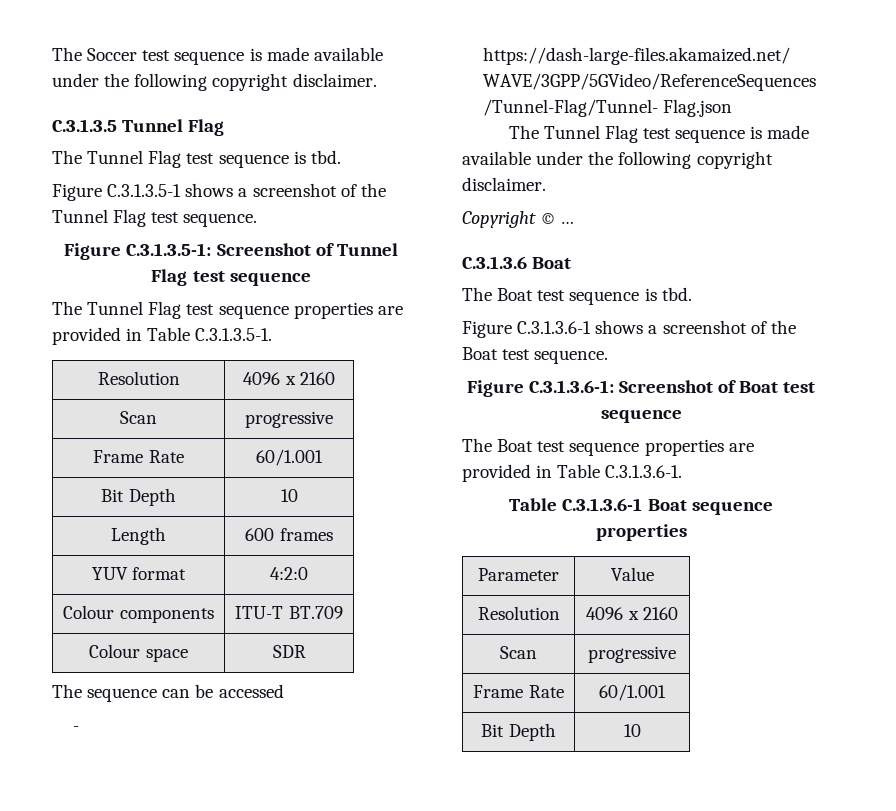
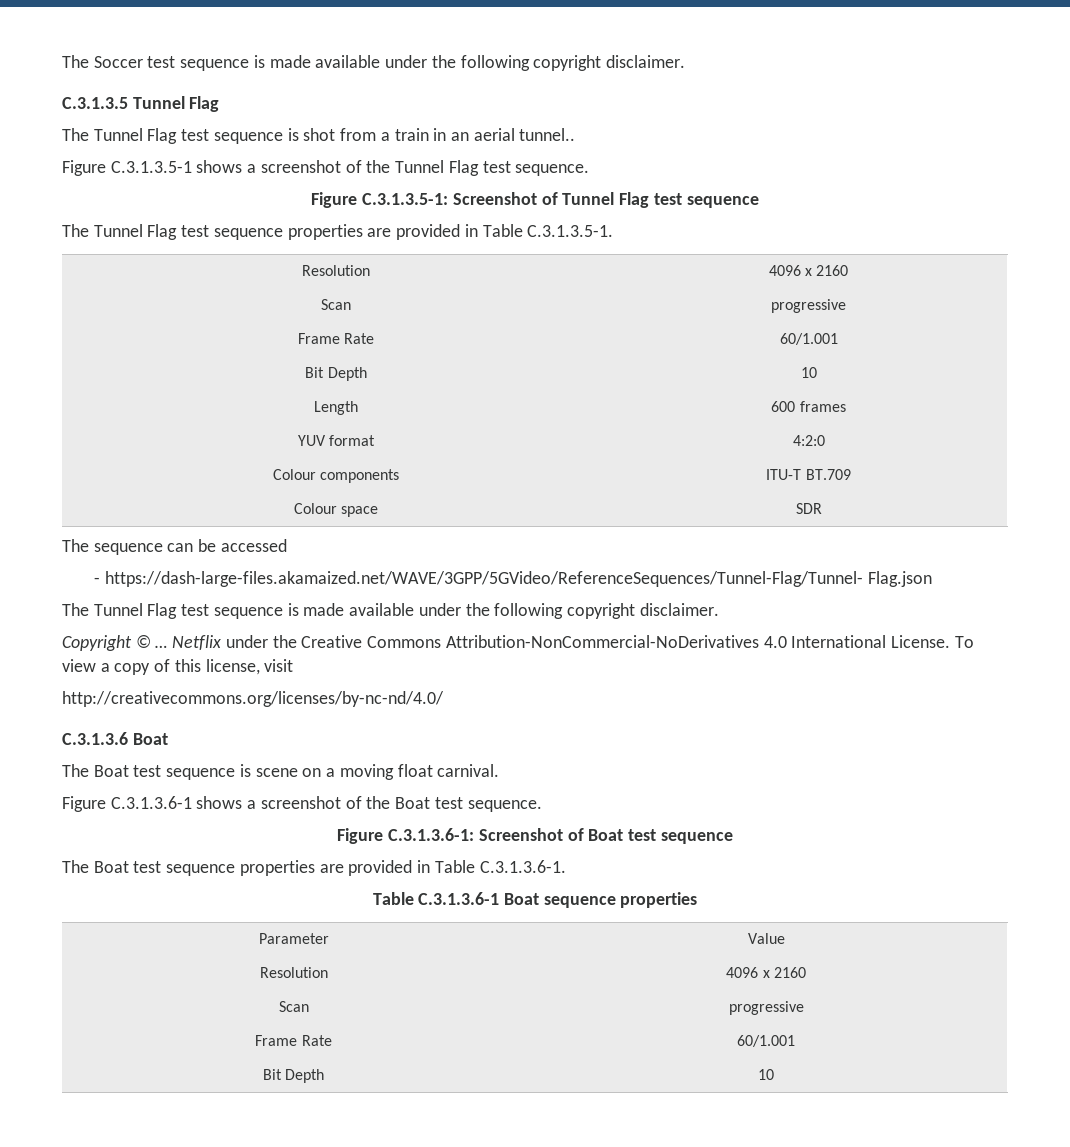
[310,150,341,164] tbd. -> [303,128,576,141] shot from a train in an aerial tunnel..
(576, 222) none -> [172,635,974,650] [62,659,294,675] [62,691,444,707] Netflix under the Creative Commons Attribution-NonCommercial-NoDerivatives 4.0 International License. To view a copy of this license, visit // http://creativecommons.org/licenses/by-nc-nd/4.0/
[661,287,692,301] tbd. -> [255,764,500,780] scene on a moving float carnival.

